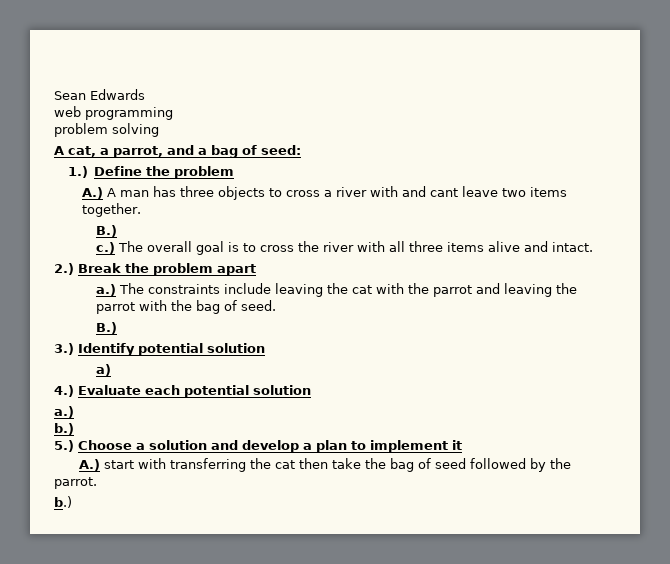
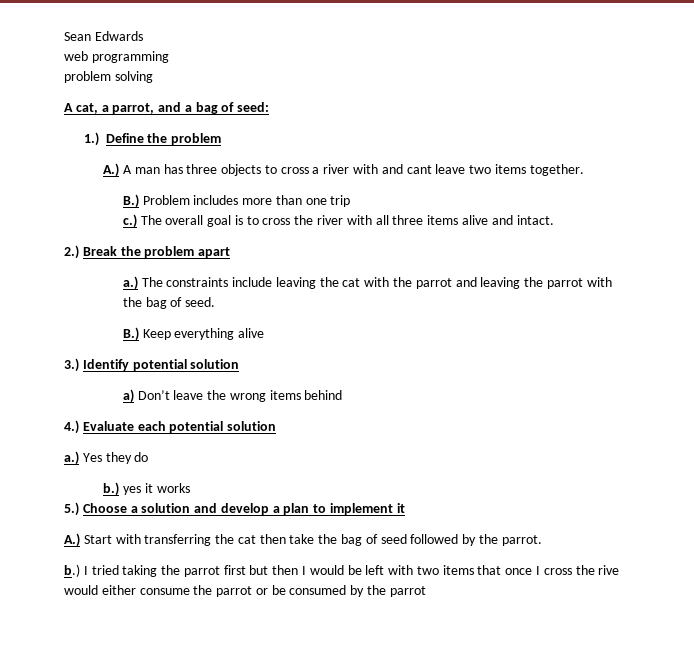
(117, 231) none -> [142,195,351,207] Problem includes more than one trip
(117, 328) none -> [142,328,265,340] Keep everything alive
(111, 370) none -> [137,390,343,402] Don’t leave the wrong items behind
[54,423,74,435] // b.) -> [82,452,149,464] [103,482,190,496] Yes they do // b.) yes it works
[104,460,135,469] start -> [83,535,112,544] Start
(72, 502) none -> [83,565,620,577] [64,585,426,597] I tried taking the parrot first but then I would be left with two items that once I cross the rive would either consume the parrot or be consumed by the parrot

